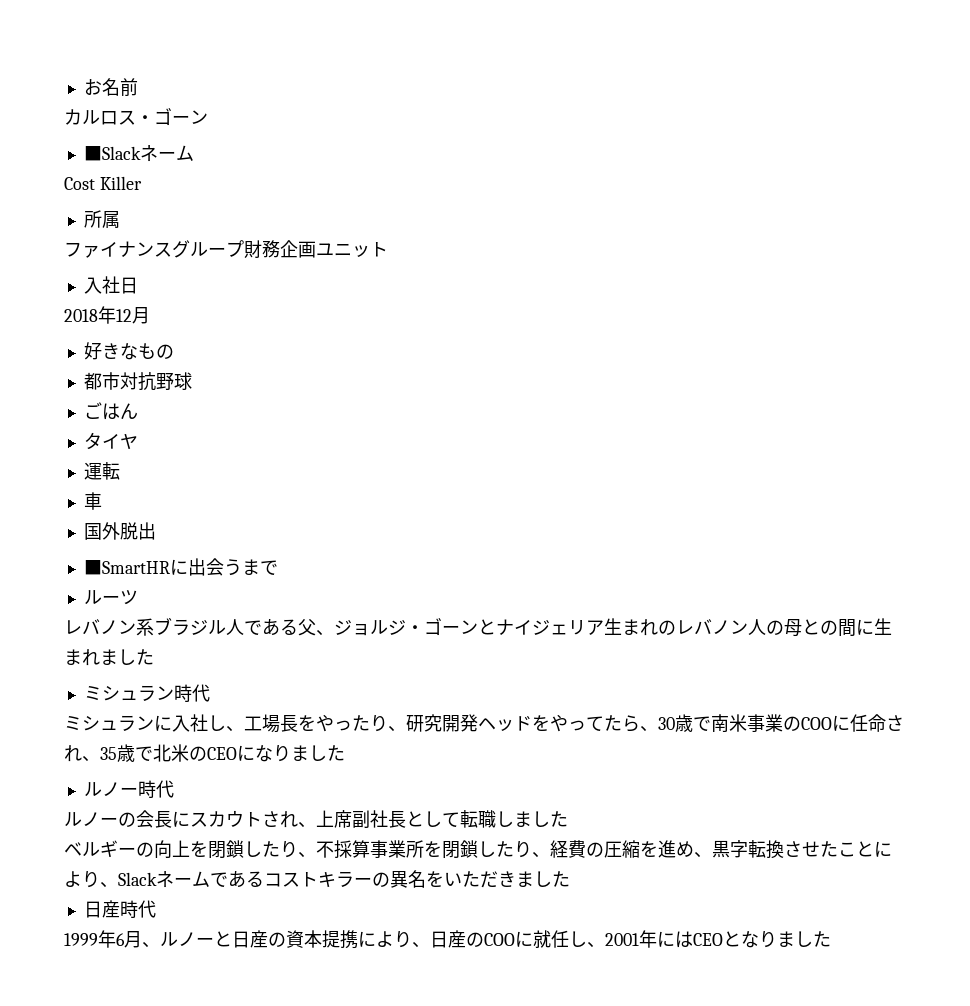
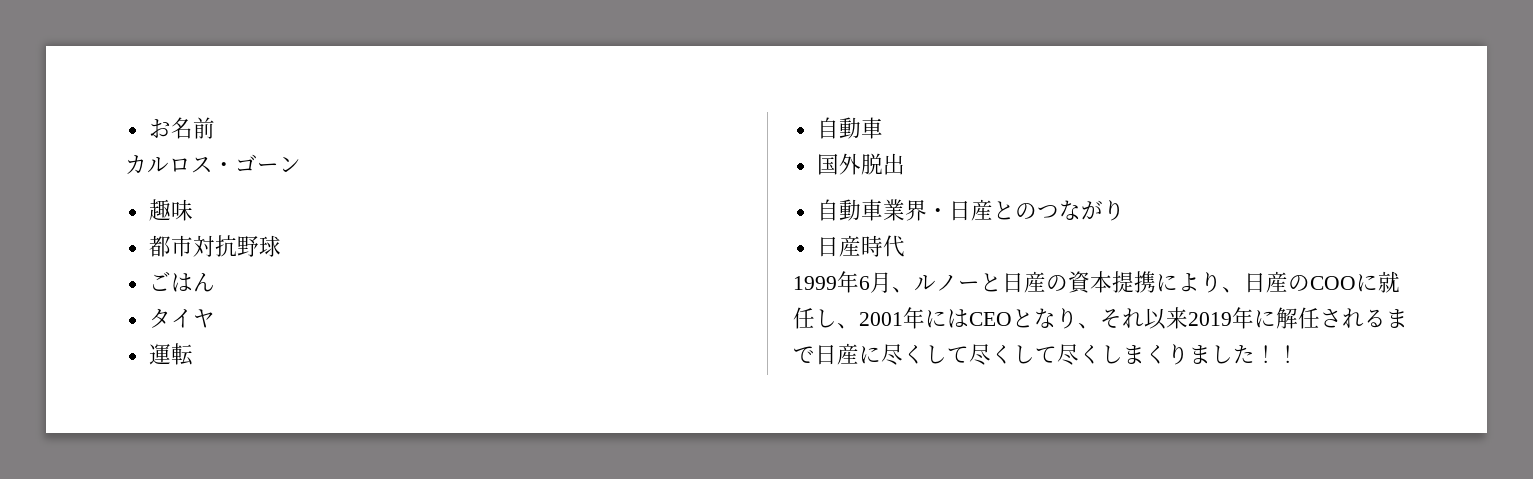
[83,145,194,162] [64,176,142,190] [83,210,120,228] [64,240,388,258] [83,276,138,294] [64,306,150,324] [83,342,174,360] ■Slackネーム // Cost Killer // 所属 // ファイナンスグループ財務企画ユニット // 入社日 // 2018年12月 // 好きなもの -> [148,199,193,221] 趣味
(120, 471) none -> [816,117,861,139] 自動
[83,558,278,576] [83,590,138,605] [64,617,892,637] [64,649,154,666] [83,684,210,702] [64,714,904,733] [64,744,345,762] [83,780,174,798] [64,810,568,829] [64,840,892,859] [64,870,570,888] ■SmartHRに出会うまで // ルーツ // レバノン系ブラジル人である父、ジョルジ・ゴーンとナイジェリア生まれのレバノン人の母との間に生まれました // ミシュラン時代 // ミシュランに入社し、工場長をやったり、研究開発ヘッドをやってたら、30歳で南米事業のCOOに任命され、35歳で北米のCEOになりました // ルノー時代 // ルノーの会長にスカウトされ、上席副社長として転職しました // ベルギーの向上を閉鎖したり、不採算事業所を閉鎖したり、経費の圧縮を進め、黒字転換させたことにより、Slackネームであるコストキラーの異名をいただきました -> [816,199,1125,221] 自動車業界・日産とのつながり
[777,931,831,947] ました -> [1078,307,1408,330] [793,343,1299,366] 、それ以来2019年に解任されるまで日産に尽くして尽くして尽くしまくりました！！

